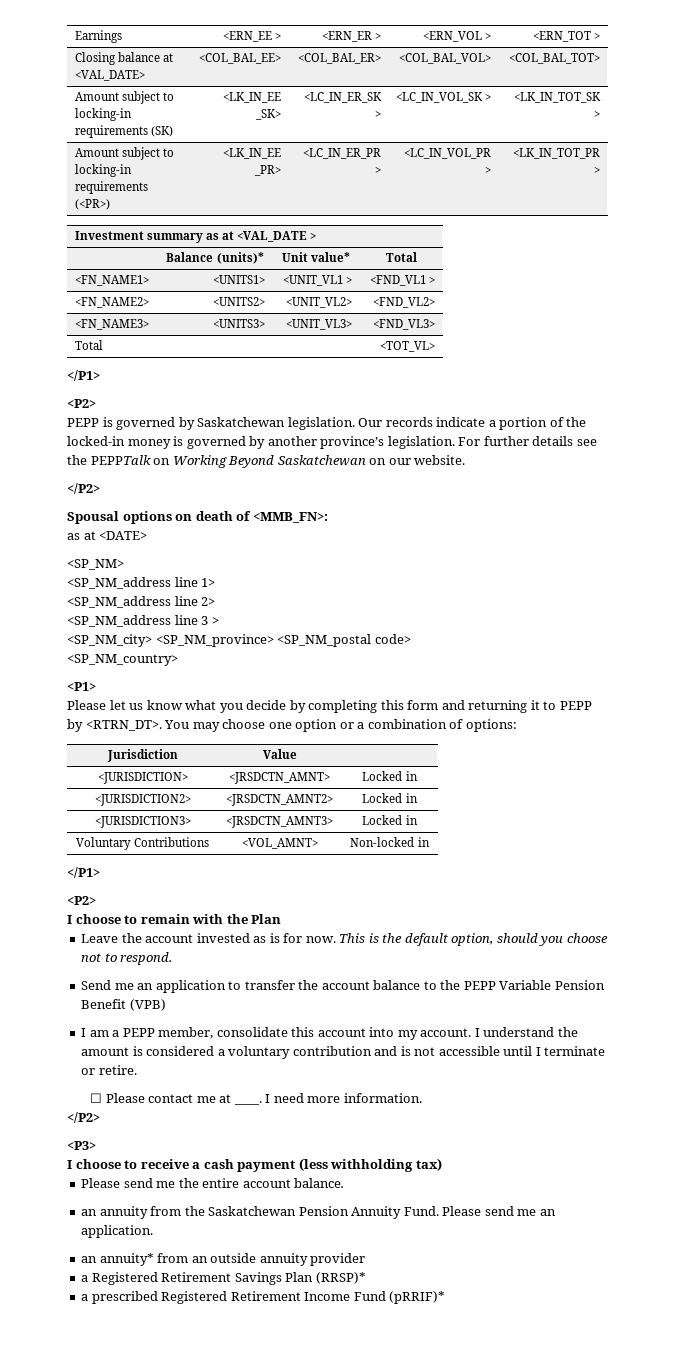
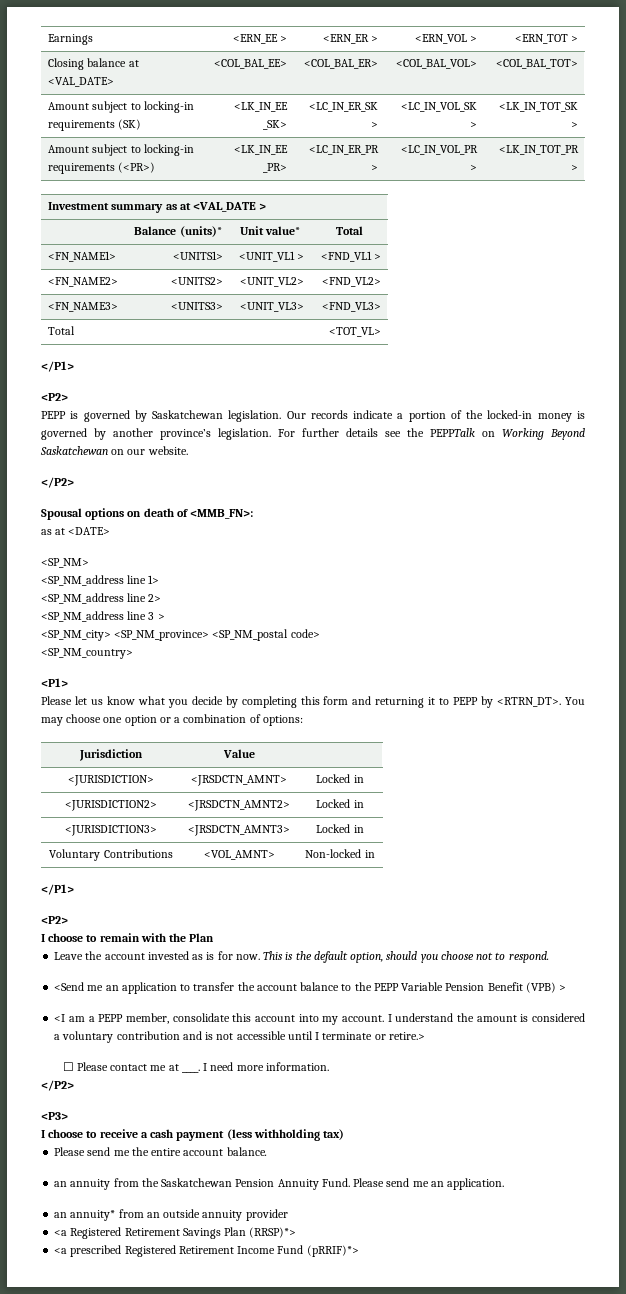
[81,980,112,990] Send -> [54,982,85,991] <Send
[81,1028,87,1037] // I -> [559,985,567,991] [54,1014,66,1022] > // <I
[98,1065,137,1075] retire. -> [388,1032,425,1040] retire.>
[81,1275,89,1282] a -> [54,1230,68,1236] <a
[315,1272,366,1284] [81,1294,89,1301] (RRSP)* // a -> [249,1227,297,1238] [54,1248,68,1254] (RRSP)*> // <a
[389,1291,446,1304] (pRRIF)* -> [306,1245,359,1257] (pRRIF)*>

